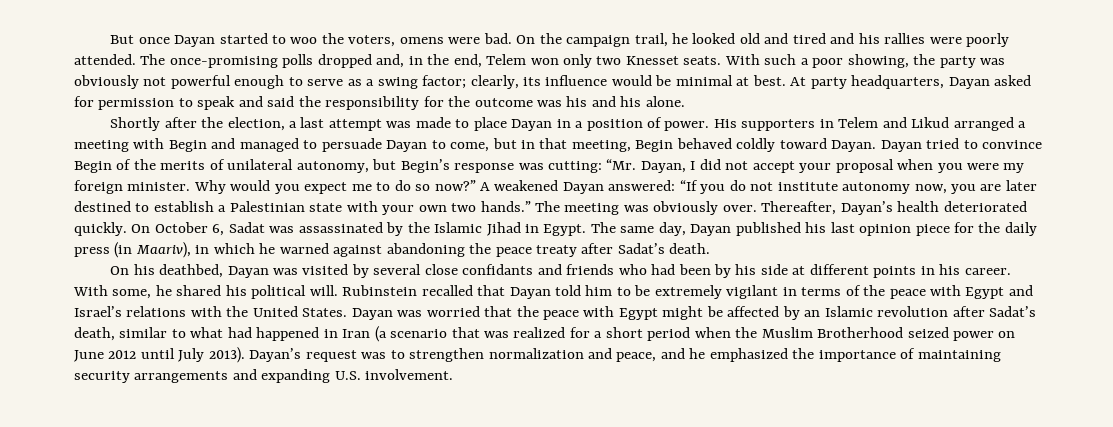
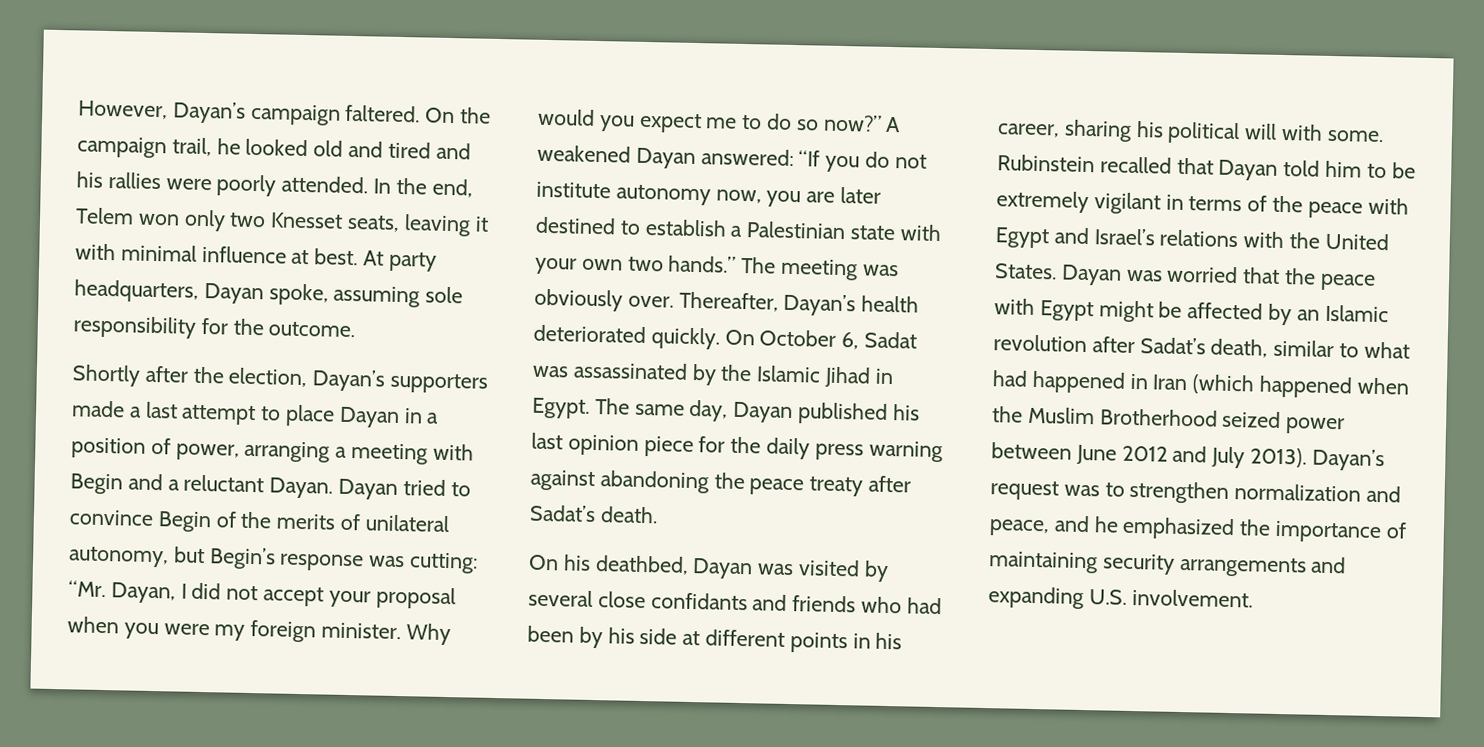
[110,33,512,47] But once Dayan started to woo the voters, omens were bad. -> [78,100,421,126] However, Dayan’s campaign faltered.
[140,54,423,68] The once-promising polls dropped and, in -> [373,178,392,194] In
[683,54,1006,68] [74,75,733,89] seats. With such a poor showing, the party was obviously not powerful enough to serve as a swing factor; clearly, its influence would be minimal -> [347,214,489,237] [75,243,287,264] seats, leaving it with minimal influence
[994,75,1032,86] [74,96,685,110] asked for permission to speak and said the responsibility for the outcome was his and his alone. -> [268,283,464,308] [73,315,356,339] spoke, assuming sole responsibility for the outcome.
(285, 124) none -> [312,369,488,394] [71,400,125,418] Dayan’s supporters made
[386,117,451,128] was made -> (257, 415) none
[664,117,1014,131] power. His supporters in Telem and Likud arranged -> [175,440,331,463] power, arranging
[239,138,827,152] managed to persuade Dayan to come, but in that meeting, Begin behaved coldly toward -> [167,474,265,493] a reluctant
[114,242,329,258] (in Maariv), in which he warned -> [868,440,943,463] warning
[964,268,1011,275] [73,285,338,299] career. With some, he shared his political will. -> [997,119,1384,145] career, sharing his political will with some.
[374,326,691,342] (a scenario that was realized for a short period -> [1192,374,1354,399] (which happened
[998,331,1016,338] on -> [991,442,1072,460] between
[140,348,175,359] until -> [1172,445,1208,463] and

